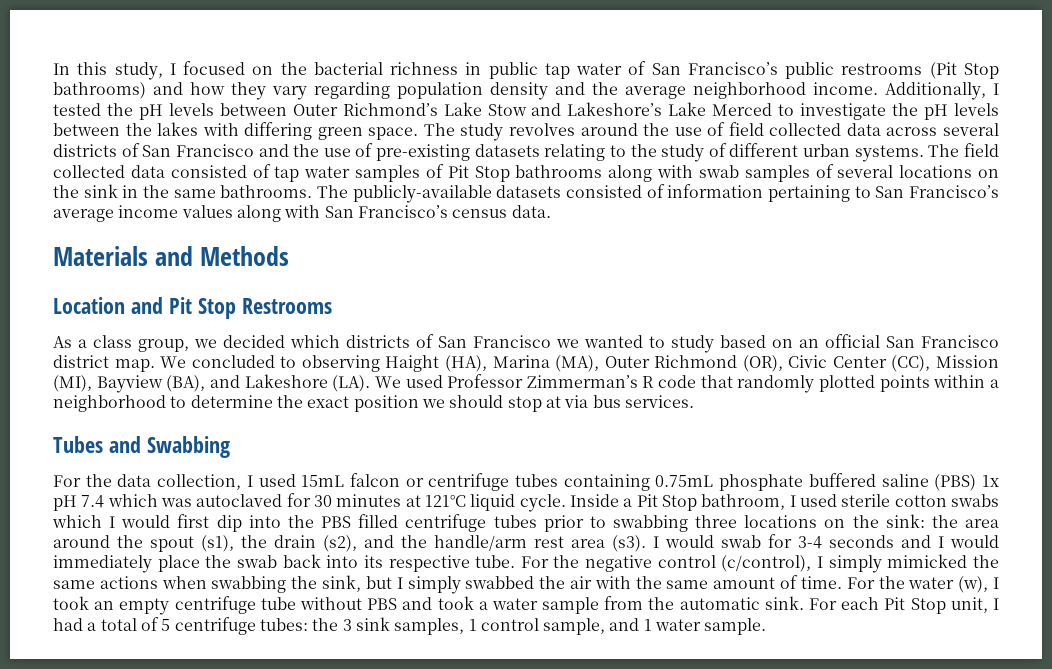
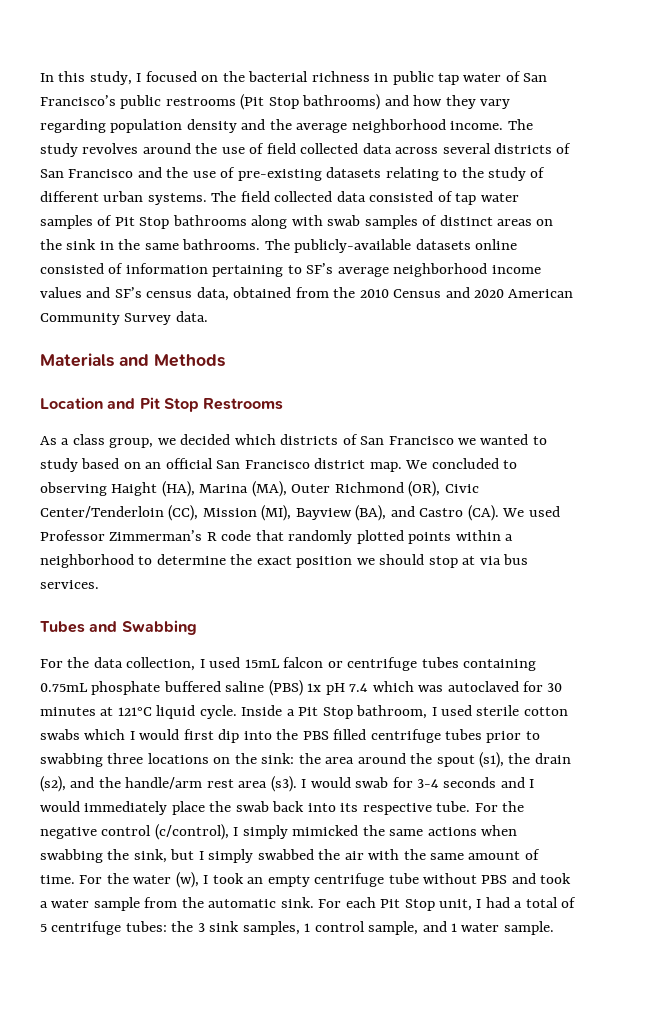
[885,82,999,100] [53,102,1000,120] [53,122,419,140] Additionally, I tested the pH levels between Outer Richmond’s Lake Stow and Lakeshore’s Lake Merced to investigate the pH levels between the lakes with differing green space. -> (504, 125) none
[837,165,973,178] several locations -> [439,215,533,226] distinct areas
(562, 191) none -> [475,239,518,250] online
[875,185,999,198] [53,205,508,222] San Francisco’s average income values along with San Francisco’s census -> [306,263,541,277] [40,287,574,301] [40,313,172,325] SF’s average neighborhood income values and SF’s census data, obtained from the 2010 Census and 2020 American Community Survey
[832,356,887,368] Center -> [40,506,164,518] Center/Tenderloin
[244,374,371,392] Lakeshore (LA). -> [419,505,499,521] Castro (CA).

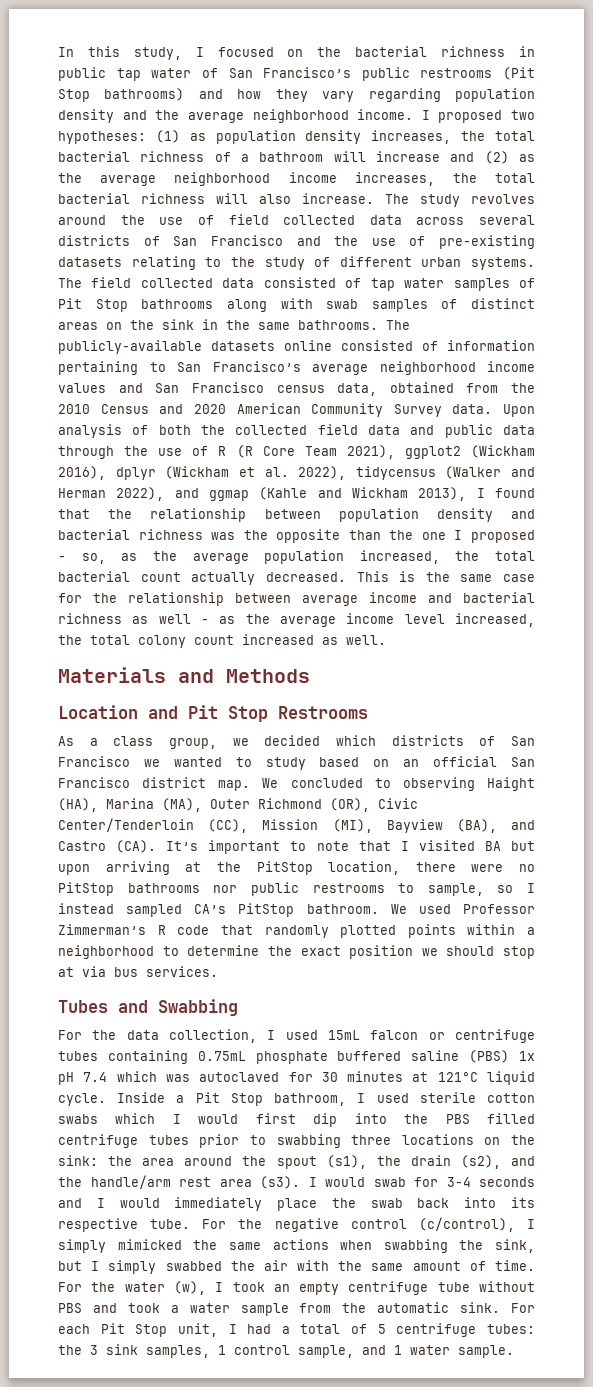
(504, 125) none -> [421,110,535,123] [58,130,535,144] [58,151,535,164] [58,172,535,186] [58,193,374,204] I proposed two hypotheses: (1) as population density increases, the total bacterial richness of a bathroom will increase and (2) as the average neighborhood income increases, the total bacterial richness will also increase.
[306,263,334,274] SF’s -> [177,361,301,372] San Francisco’s
[114,287,142,298] SF’s -> [155,382,264,393] San Francisco
(208, 316) none -> [503,404,535,417] [58,424,535,438] [58,445,535,459] [58,466,535,480] [58,487,535,501] [58,508,535,522] [58,529,535,543] [58,550,535,564] [58,571,535,585] [58,592,535,606] [58,613,535,627] [58,634,386,648] Upon analysis of both the collected field data and public data through the use of R (R Core Team 2021), ggplot2 (Wickham 2016), dplyr (Wickham et al. 2022), tidycensus (Walker and Herman 2022), and ggmap (Kahle and Wickham 2013), I found that the relationship between population density and bacterial richness was the opposite than the one I proposed - so, as the average population increased, the total bacterial count actually decreased. This is the same case for the relationship between average income and bacterial richness as well - as the average income level increased, the total colony count increased as well.
(499, 513) none -> [166,840,536,854] [58,861,535,875] [58,882,535,896] [58,903,379,917] It’s important to note that I visited BA but upon arriving at the PitStop location, there were no PitStop bathrooms nor public restrooms to sample, so I instead sampled CA’s PitStop bathroom.

